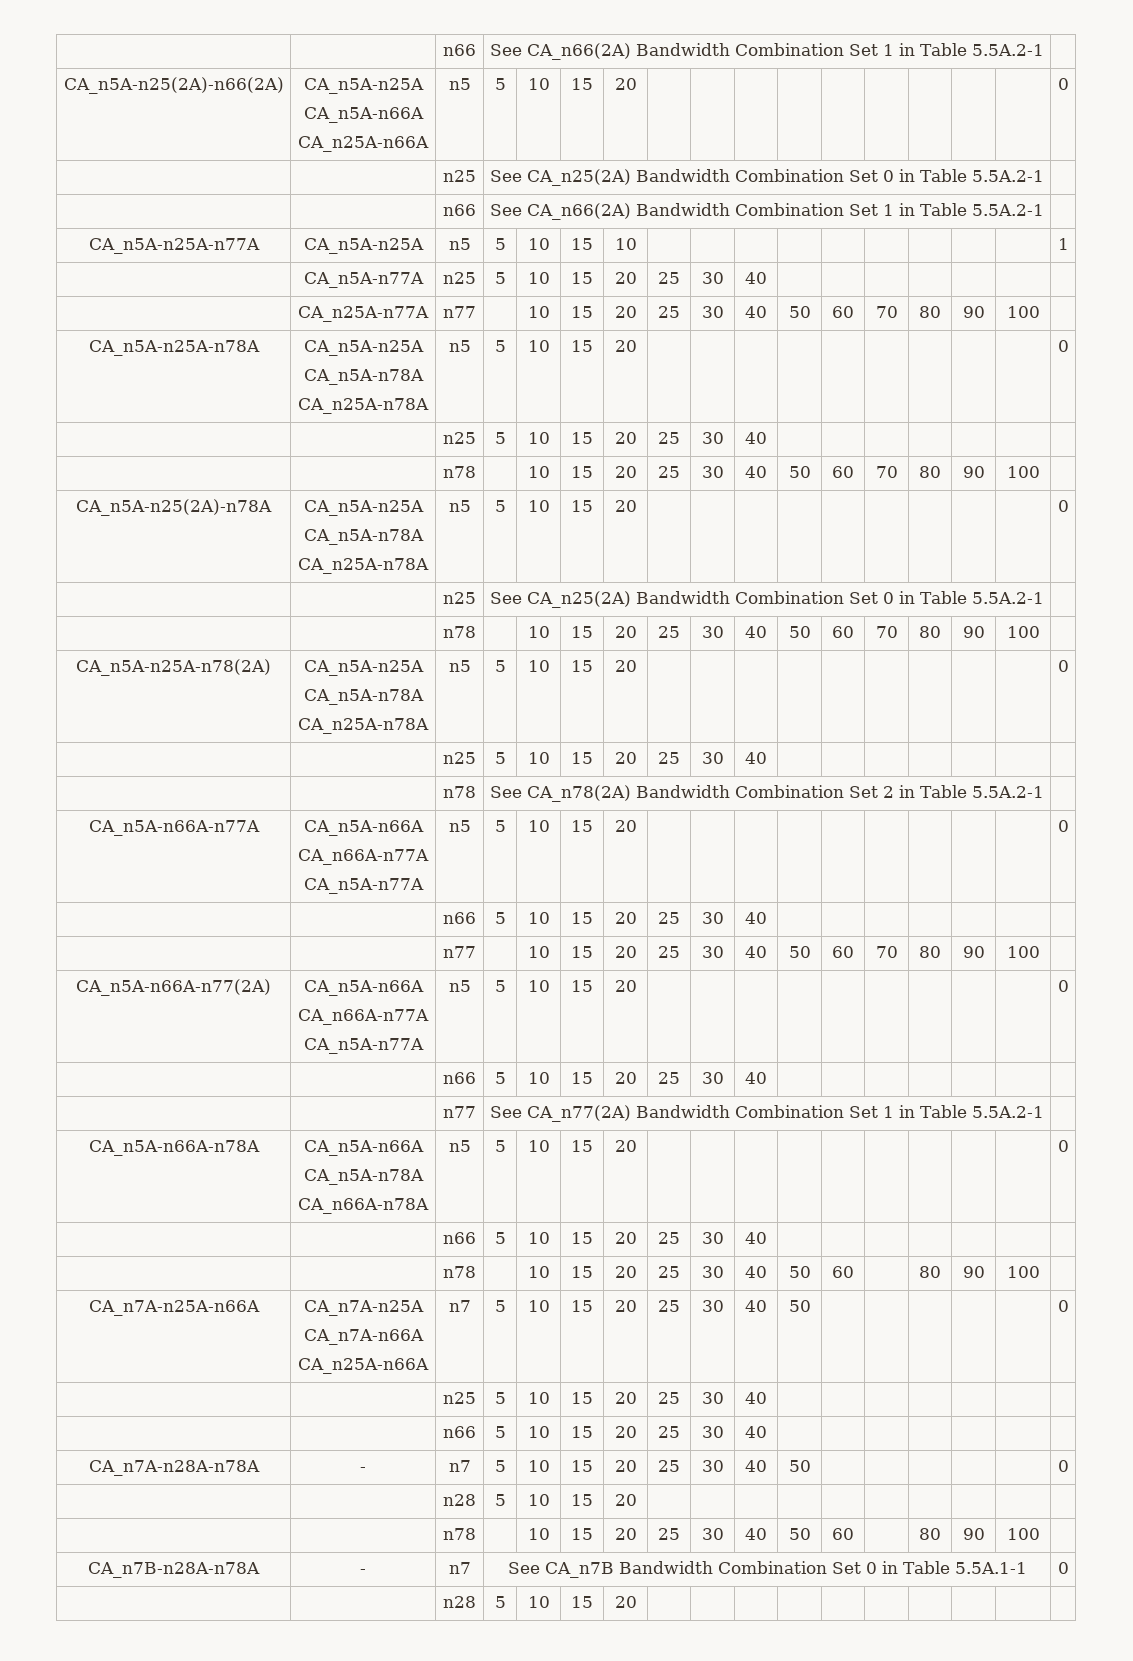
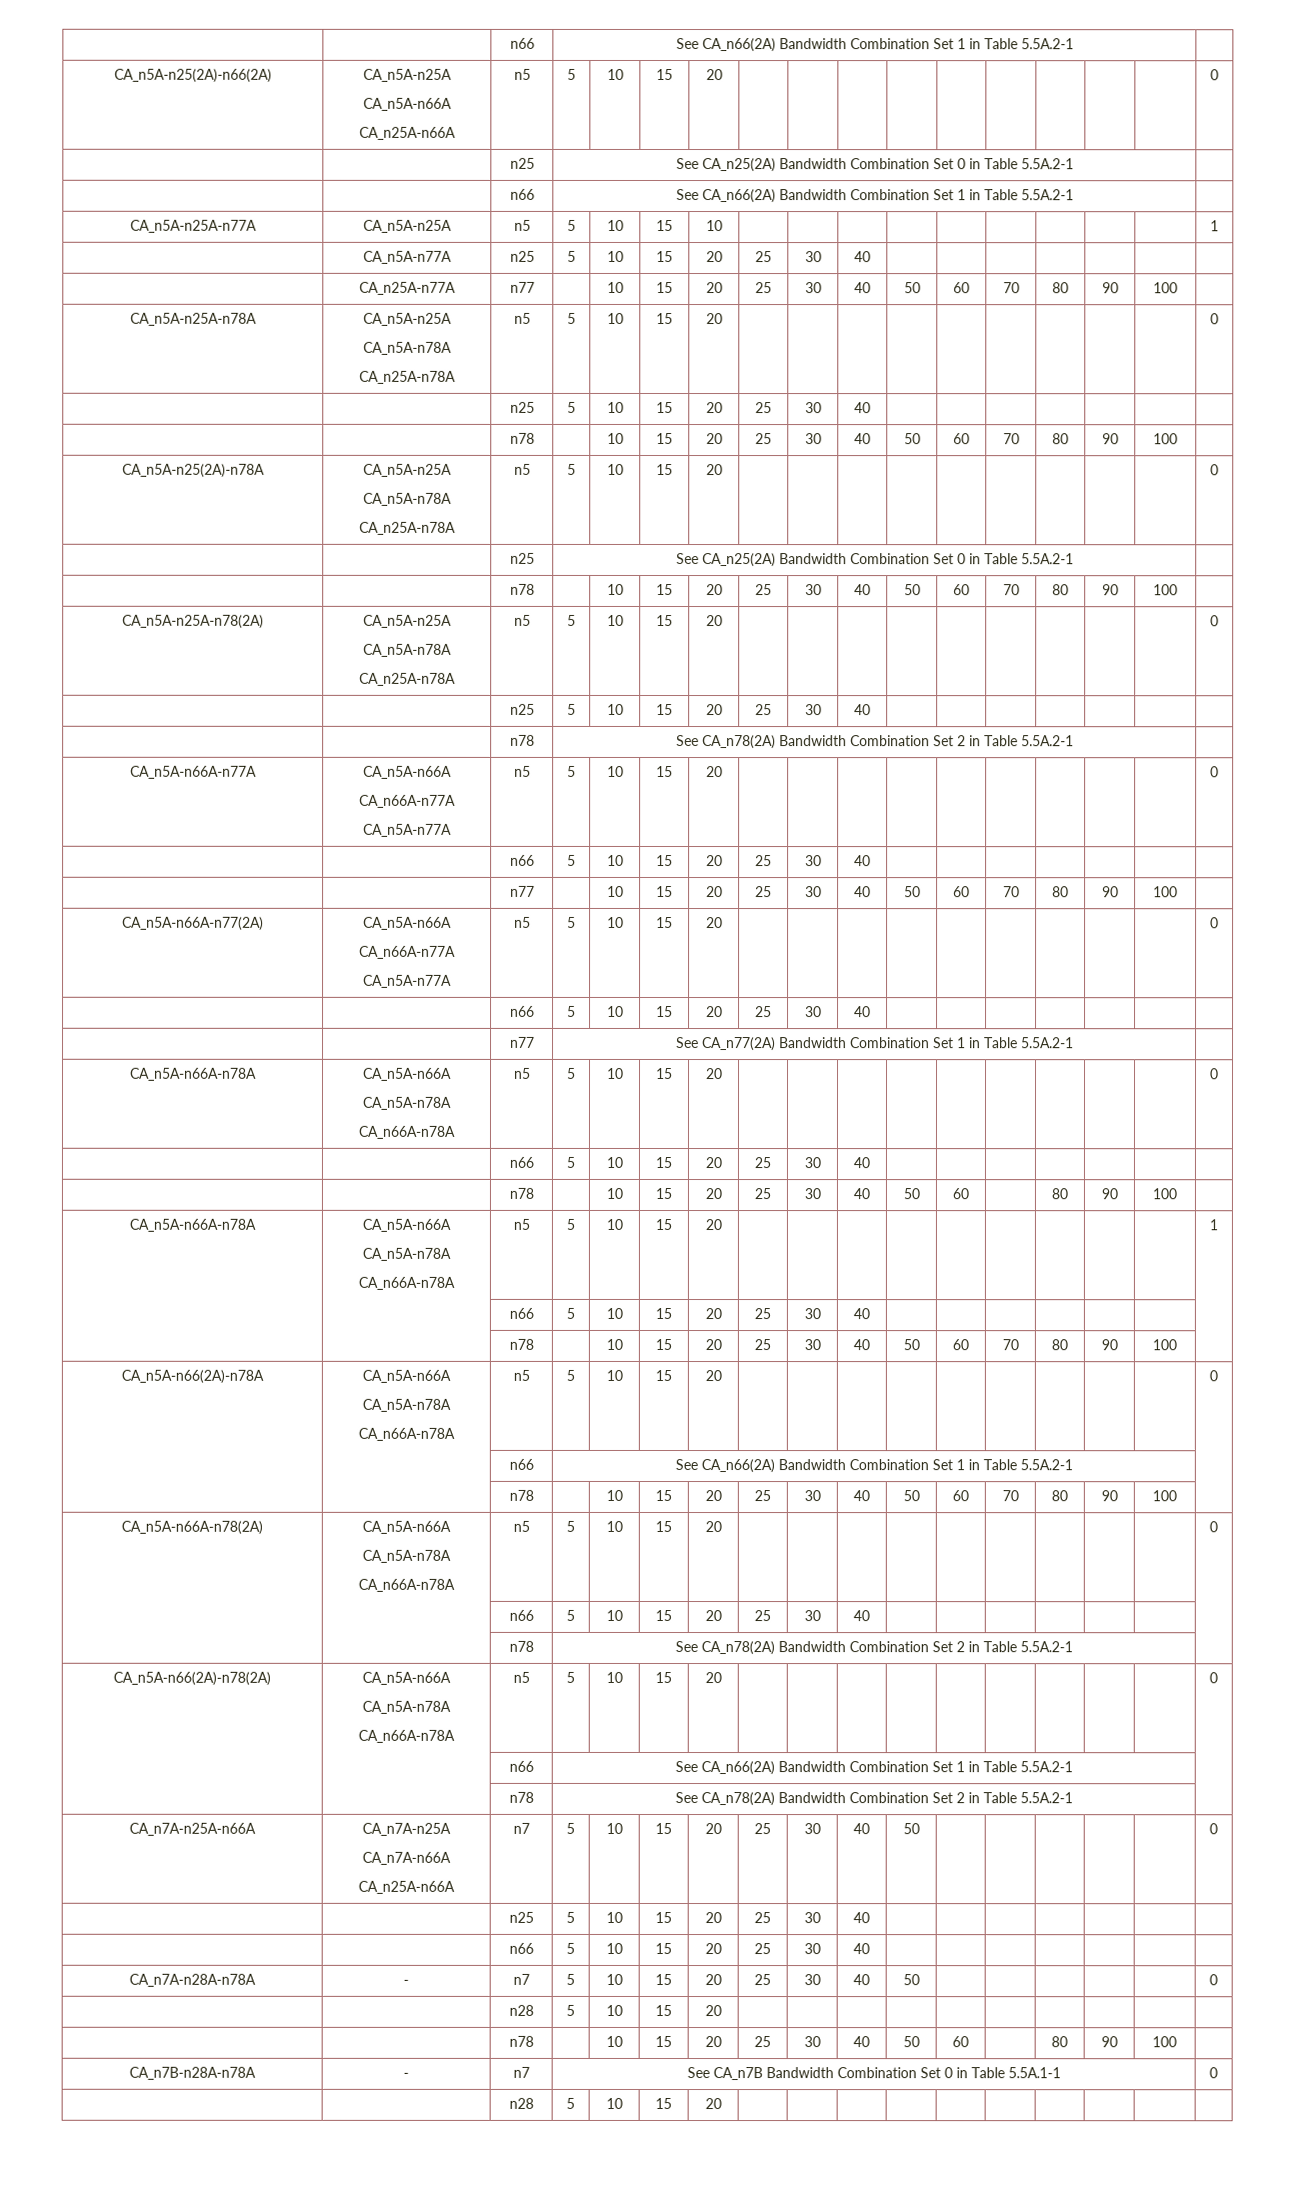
(1040, 1272) none -> [129,1218,256,1232] [361,1218,451,1232] [361,1247,451,1261] [357,1276,455,1290] [512,1218,530,1230] [566,1218,575,1230] [605,1218,623,1230] [655,1218,672,1231] [704,1219,722,1231] [1209,1219,1218,1231] [508,1307,534,1319] [566,1307,575,1319] [605,1307,623,1319] [655,1307,672,1320] [704,1308,722,1320] [754,1308,771,1320] [803,1308,821,1320] [853,1308,870,1320] [508,1338,534,1350] [605,1338,623,1350] [655,1338,672,1351] [704,1339,722,1351] [754,1339,771,1351] [803,1339,821,1351] [853,1339,870,1351] [902,1339,920,1351] [952,1339,969,1351] [1001,1339,1019,1351] [1051,1339,1068,1351] [1100,1339,1118,1351] [1152,1339,1177,1351] [121,1369,264,1384] [361,1369,451,1383] [361,1398,451,1412] [357,1427,455,1441] [512,1369,530,1381] [566,1369,575,1381] [605,1369,623,1381] [655,1369,672,1382] [704,1370,722,1382] [1209,1370,1218,1382] [508,1458,534,1470] [674,1459,1073,1474] [508,1489,534,1501] [605,1489,623,1501] [655,1489,672,1502] [704,1490,722,1502] [754,1490,771,1502] [803,1490,821,1502] [853,1490,870,1502] [902,1490,920,1502] [952,1490,969,1502] [1001,1490,1019,1502] [1051,1490,1068,1502] [1100,1490,1118,1502] [1152,1490,1177,1502] [121,1520,263,1535] [361,1520,451,1534] [361,1549,451,1563] [357,1578,455,1592] [512,1520,530,1532] [566,1520,575,1532] [605,1520,623,1532] [655,1520,672,1533] [704,1521,722,1533] [1209,1521,1218,1533] [508,1609,534,1621] [566,1609,575,1621] [605,1609,623,1621] [655,1609,672,1622] [704,1610,722,1622] [754,1610,771,1622] [803,1610,821,1622] [853,1610,870,1622] [508,1640,534,1652] [674,1641,1073,1656] [113,1671,271,1686] [361,1671,451,1685] [361,1700,451,1714] [357,1729,455,1743] [512,1671,530,1683] [566,1671,575,1683] [605,1671,623,1683] [655,1671,672,1684] [704,1672,722,1684] [1209,1672,1218,1684] [508,1760,534,1772] [674,1761,1073,1776] [508,1791,534,1803] [674,1792,1073,1807] // CA_n5A-n66A-n78A | CA_n5A-n66A // CA_n5A-n78A // CA_n66A-n78A | n5 | 5 | 10 | 15 | 20 | | | | | | | | | | 1 // | | n66 | 5 | 10 | 15 | 20 | 25 | 30 | 40 | | | | | | | // | | n78 | | 10 | 15 | 20 | 25 | 30 | 40 | 50 | 60 | 70 | 80 | 90 | 100 | // CA_n5A-n66(2A)-n78A | CA_n5A-n66A // CA_n5A-n78A // CA_n66A-n78A | n5 | 5 | 10 | 15 | 20 | | | | | | | | | | 0 // | | n66 | See CA_n66(2A) Bandwidth Combination Set 1 in Table 5.5A.2-1 | // | | n78 | | 10 | 15 | 20 | 25 | 30 | 40 | 50 | 60 | 70 | 80 | 90 | 100 | // CA_n5A-n66A-n78(2A) | CA_n5A-n66A // CA_n5A-n78A // CA_n66A-n78A | n5 | 5 | 10 | 15 | 20 | | | | | | | | | | 0 // | | n66 | 5 | 10 | 15 | 20 | 25 | 30 | 40 | | | | | | | // | | n78 | See CA_n78(2A) Bandwidth Combination Set 2 in Table 5.5A.2-1 | // CA_n5A-n66(2A)-n78(2A) | CA_n5A-n66A // CA_n5A-n78A // CA_n66A-n78A | n5 | 5 | 10 | 15 | 20 | | | | | | | | | | 0 // | | n66 | See CA_n66(2A) Bandwidth Combination Set 1 in Table 5.5A.2-1 | // | | n78 | See CA_n78(2A) Bandwidth Combination Set 2 in Table 5.5A.2-1 |

